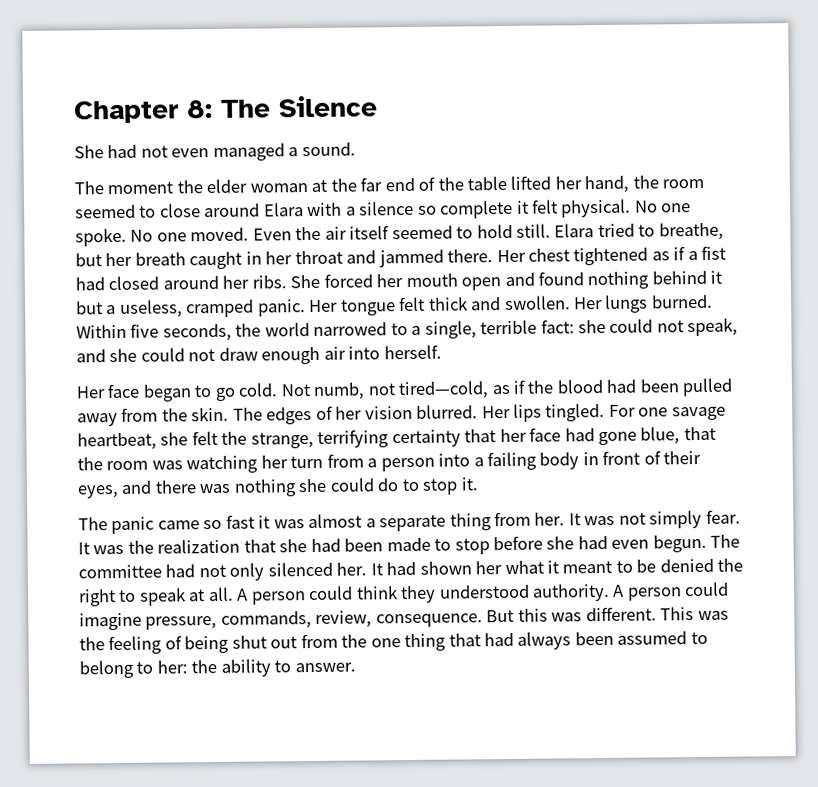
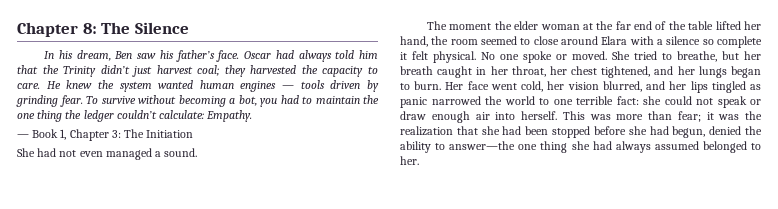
(378, 106) none -> [44,50,378,62] [17,65,378,77] [17,80,379,92] [16,95,379,107] [17,110,253,122] [17,129,194,141] // In his dream, Ben saw his father’s face. Oscar had always told him that the Trinity didn’t just harvest coal; they harvested the capacity to care. He knew the system wanted human engines — tools driven by grinding fear. To survive without becoming a bot, you had to maintain the one thing the ledger couldn’t calculate: Empathy. // — Book 1, Chapter 3: The Initiation
[75,223,595,247] spoke. No one moved. Even the air itself seemed to hold still. Elara -> [523,51,630,63] spoke or moved. She
[294,245,727,268] [75,270,723,291] [76,294,713,318] [76,320,477,342] throat and jammed there. Her chest tightened as if a fist had closed around her ribs. She forced her mouth open and found nothing behind it but a useless, cramped panic. Her tongue felt thick and swollen. Her lungs burned. Within five seconds, the world narrowed to a single, -> [511,66,761,78] [400,81,761,93] [400,96,573,108] throat, her chest tightened, and her lungs began to burn. Her face went cold, her vision blurred, and her lips tingled as panic narrowed the world to one
[687,317,739,337] [76,347,216,363] speak, and she could not -> [717,96,761,108] speak or
[76,377,734,402] [77,402,726,427] [77,426,716,451] [77,450,702,474] [77,477,479,499] [78,509,741,535] [78,542,90,555] // Her face began to go cold. Not numb, not tired—cold, as if the blood had been pulled away from the skin. The edges of her vision blurred. Her lips tingled. For one savage heartbeat, she felt the strange, terrifying certainty that her face had gone blue, that the room was watching her turn from a person into a failing body in front of their eyes, and there was nothing she could do to stop it. // The panic came so fast it was almost a separate thing from her. It was not simply fear. It -> [562,111,714,122] This was more than fear; it
[386,534,741,555] [78,558,744,581] [78,581,730,607] [79,606,729,631] [79,631,708,655] [79,658,356,679] made to stop before she had even begun. The committee had not only silenced her. It had shown her what it meant to be denied the right to speak at all. A person could think they understood authority. A person could imagine pressure, commands, review, consequence. But this was different. This was the feeling of being shut out from the one thing that had always been assumed to belong to her: the ability to answer. -> [552,126,762,138] [400,141,761,153] [400,156,419,165] stopped before she had begun, denied the ability to answer—the one thing she had always assumed belonged to her.

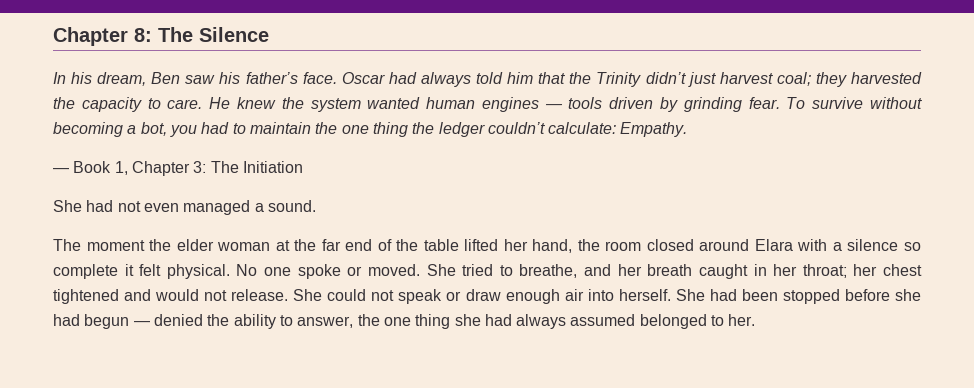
[481,36,559,45] seemed to close -> [646,239,694,251] closed
[722,51,739,60] but -> [584,264,612,276] and
[511,66,546,77] throat, -> [802,264,847,278] throat;
[601,66,761,78] [400,81,761,93] [400,96,661,108] tightened, and her lungs began to burn. Her face went cold, her vision blurred, and her lips tingled as panic narrowed the world to one terrible fact: she -> [53,289,323,304] tightened and would not release. She
[562,111,762,122] [400,126,500,136] This was more than fear; it was the realization that she -> [675,289,705,301] She
[672,126,706,138] begun, -> [84,314,150,329] begun —
[449,141,516,150] answer—the -> [297,314,380,328] answer, the

